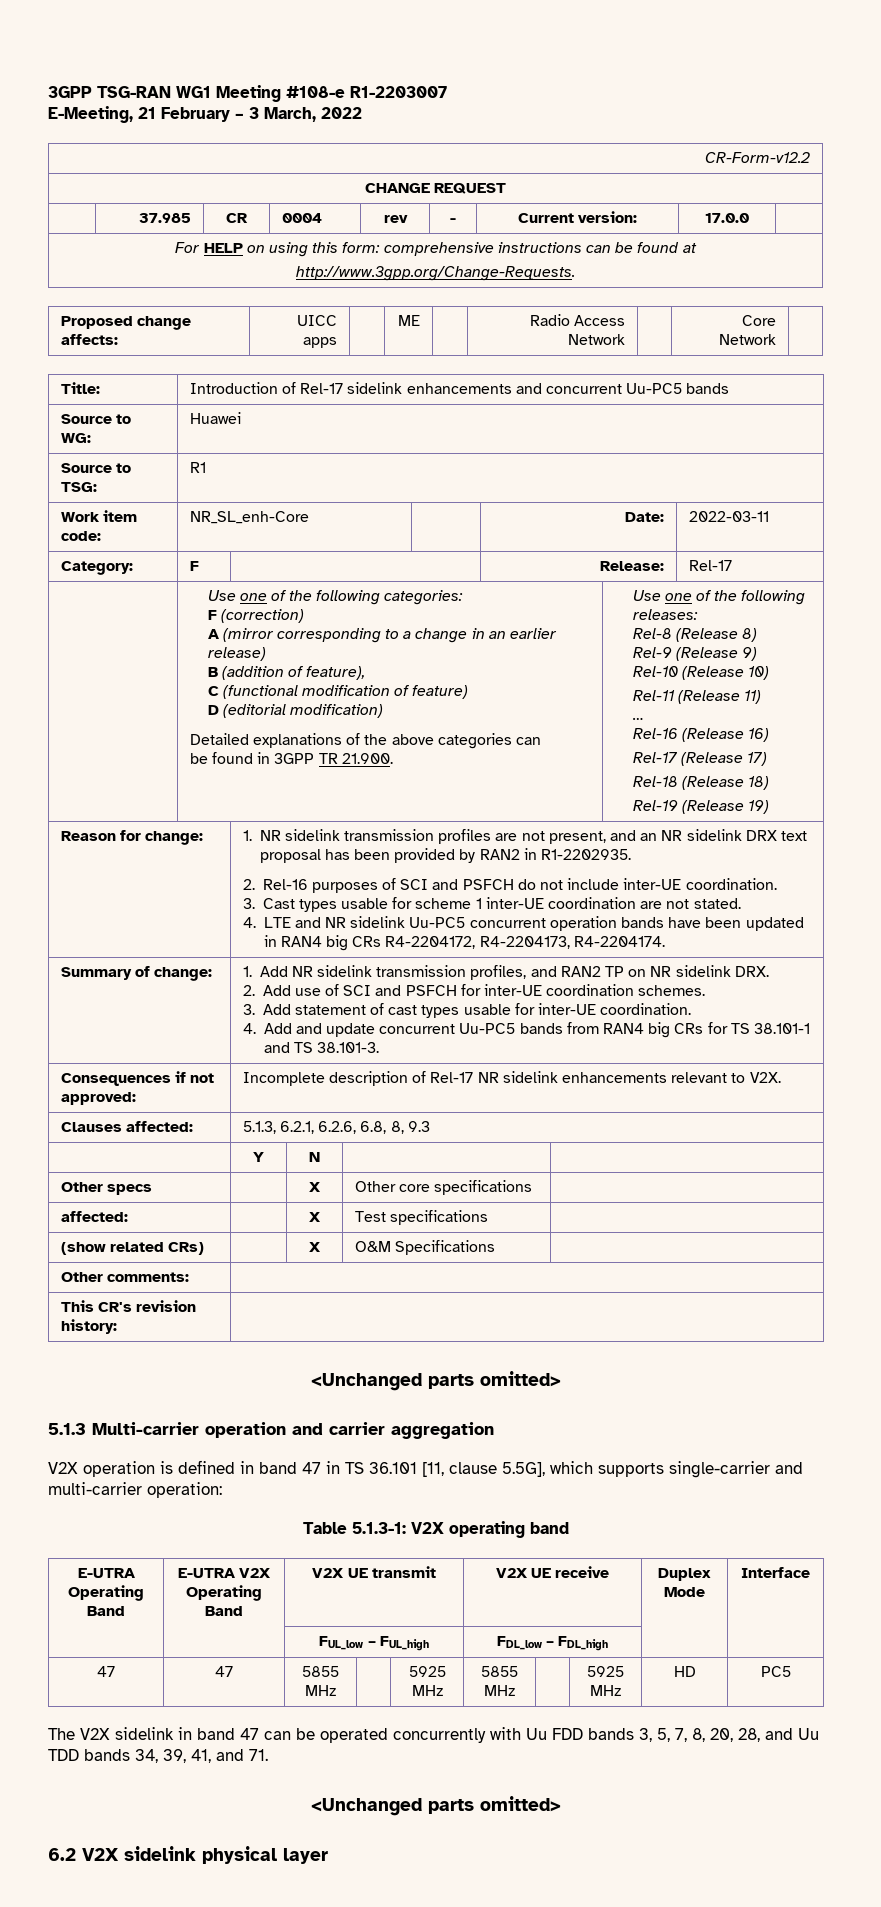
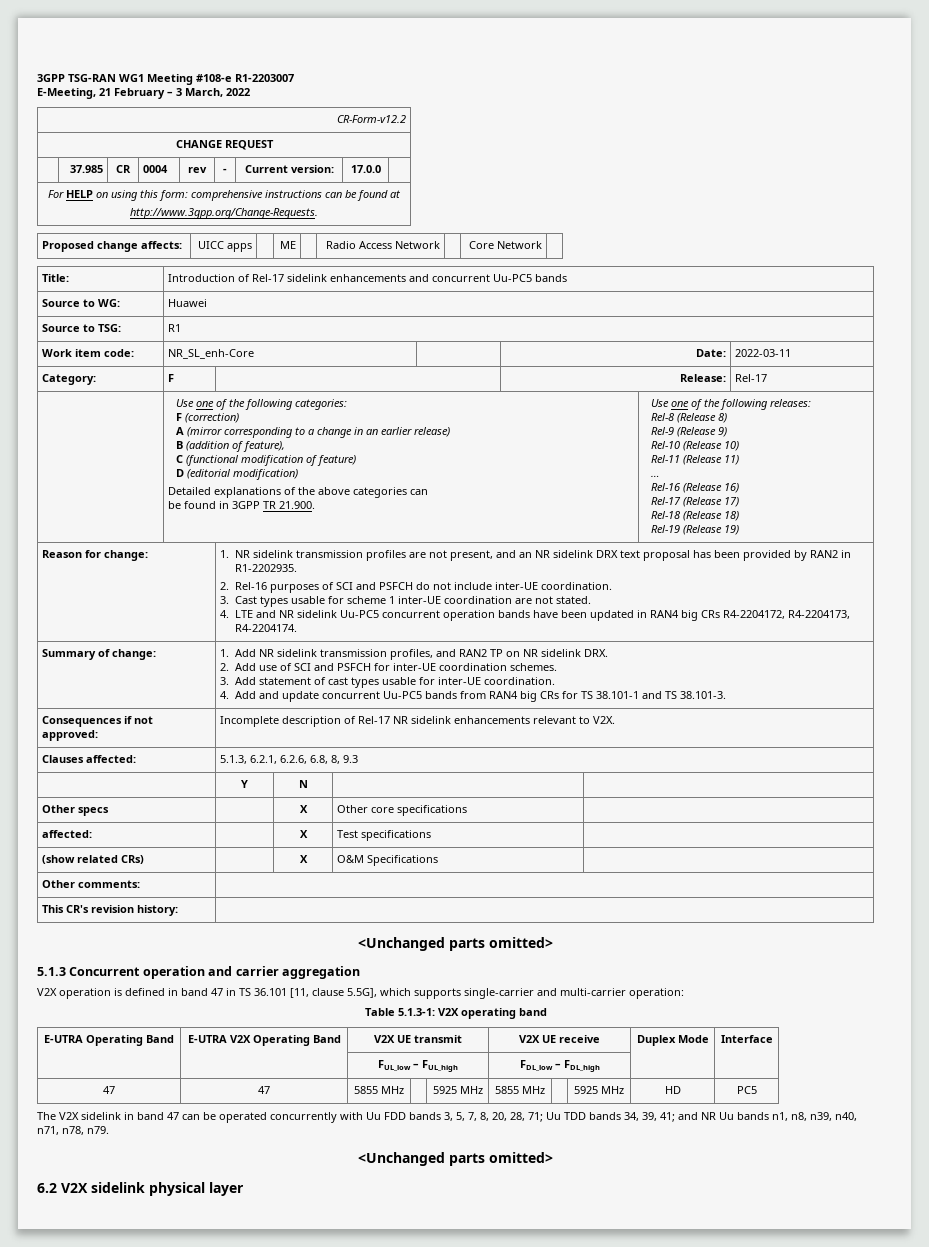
[92,1422,199,1435] Multi-carrier -> [69,967,141,976] Concurrent
[765,1728,793,1740] and -> [528,1112,543,1122] 71;
[191,1749,268,1763] 41, and 71. -> [660,1112,857,1122] [37,1126,109,1135] 41; and NR Uu bands n1, n8, n39, n40, n71, n78, n79.

